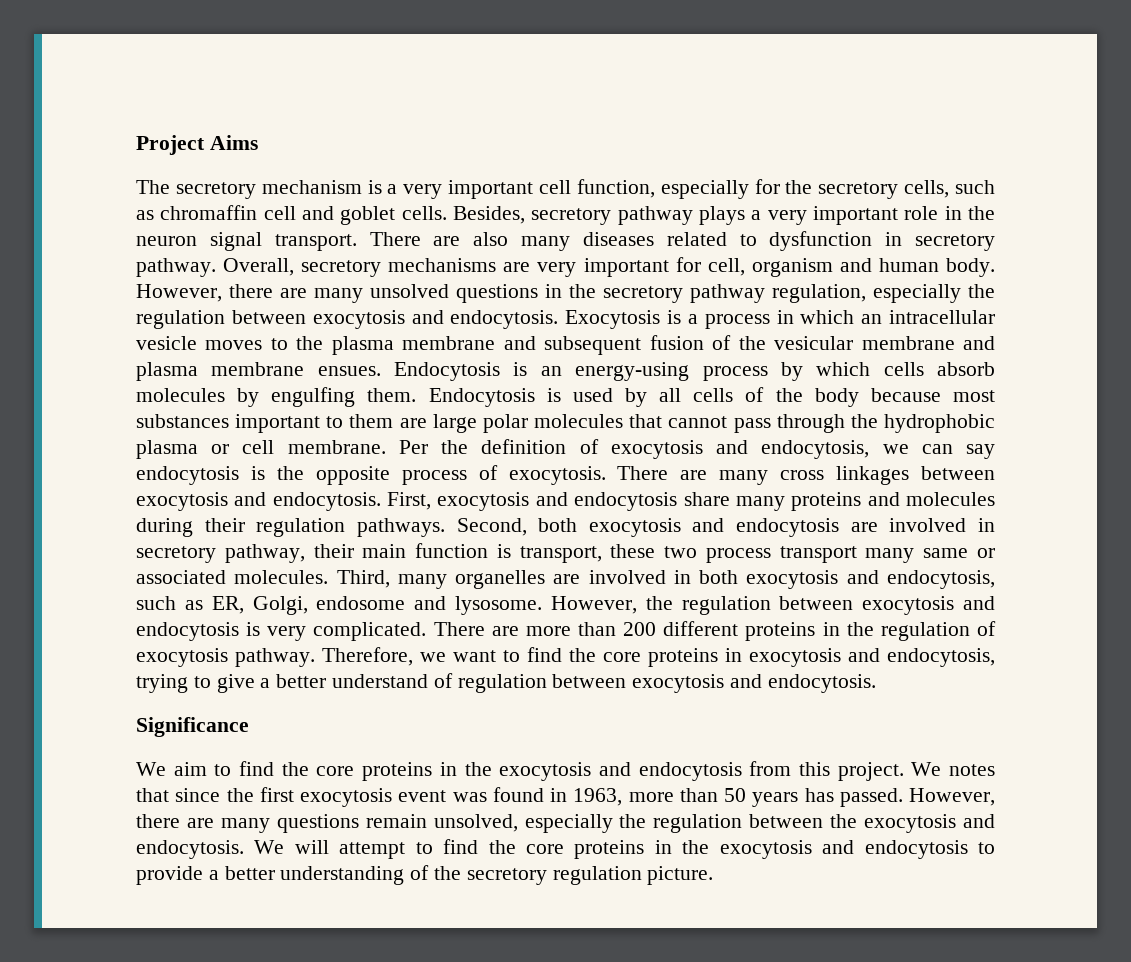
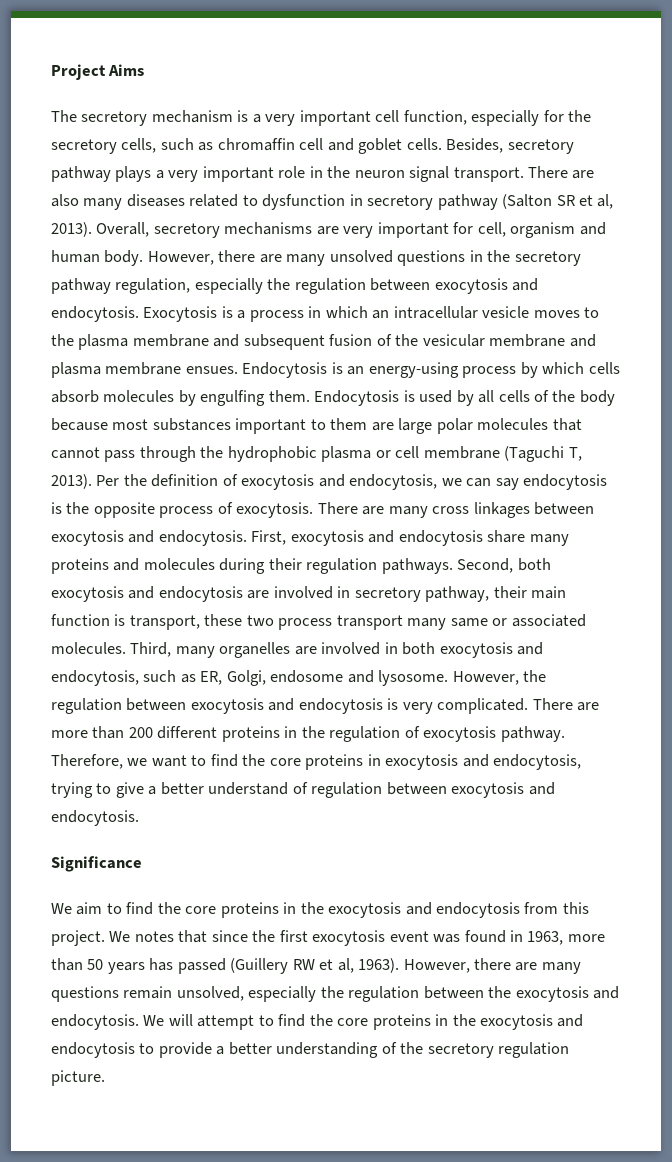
[136,258,216,277] pathway. -> [437,194,614,210] [51,222,92,237] pathway (Salton SR et al, 2013).
[287,440,386,454] membrane. -> [423,446,582,462] [51,474,92,489] membrane (Taguchi T, 2013).
[839,788,903,807] passed. -> [177,958,400,974] passed (Guillery RW et al, 1963).

